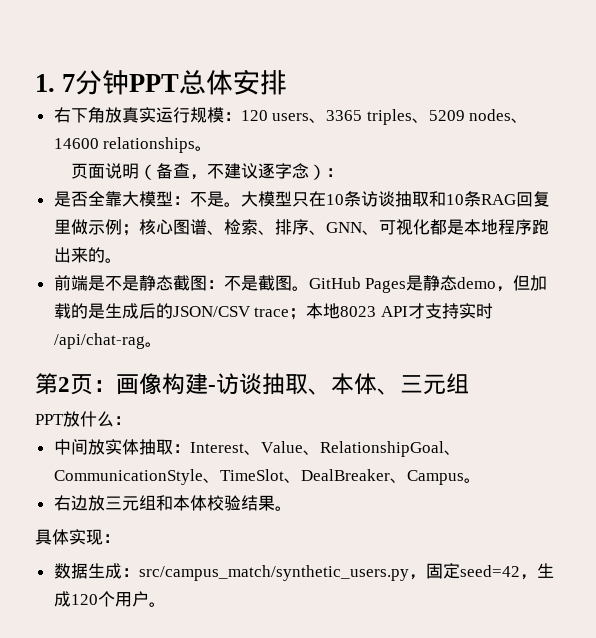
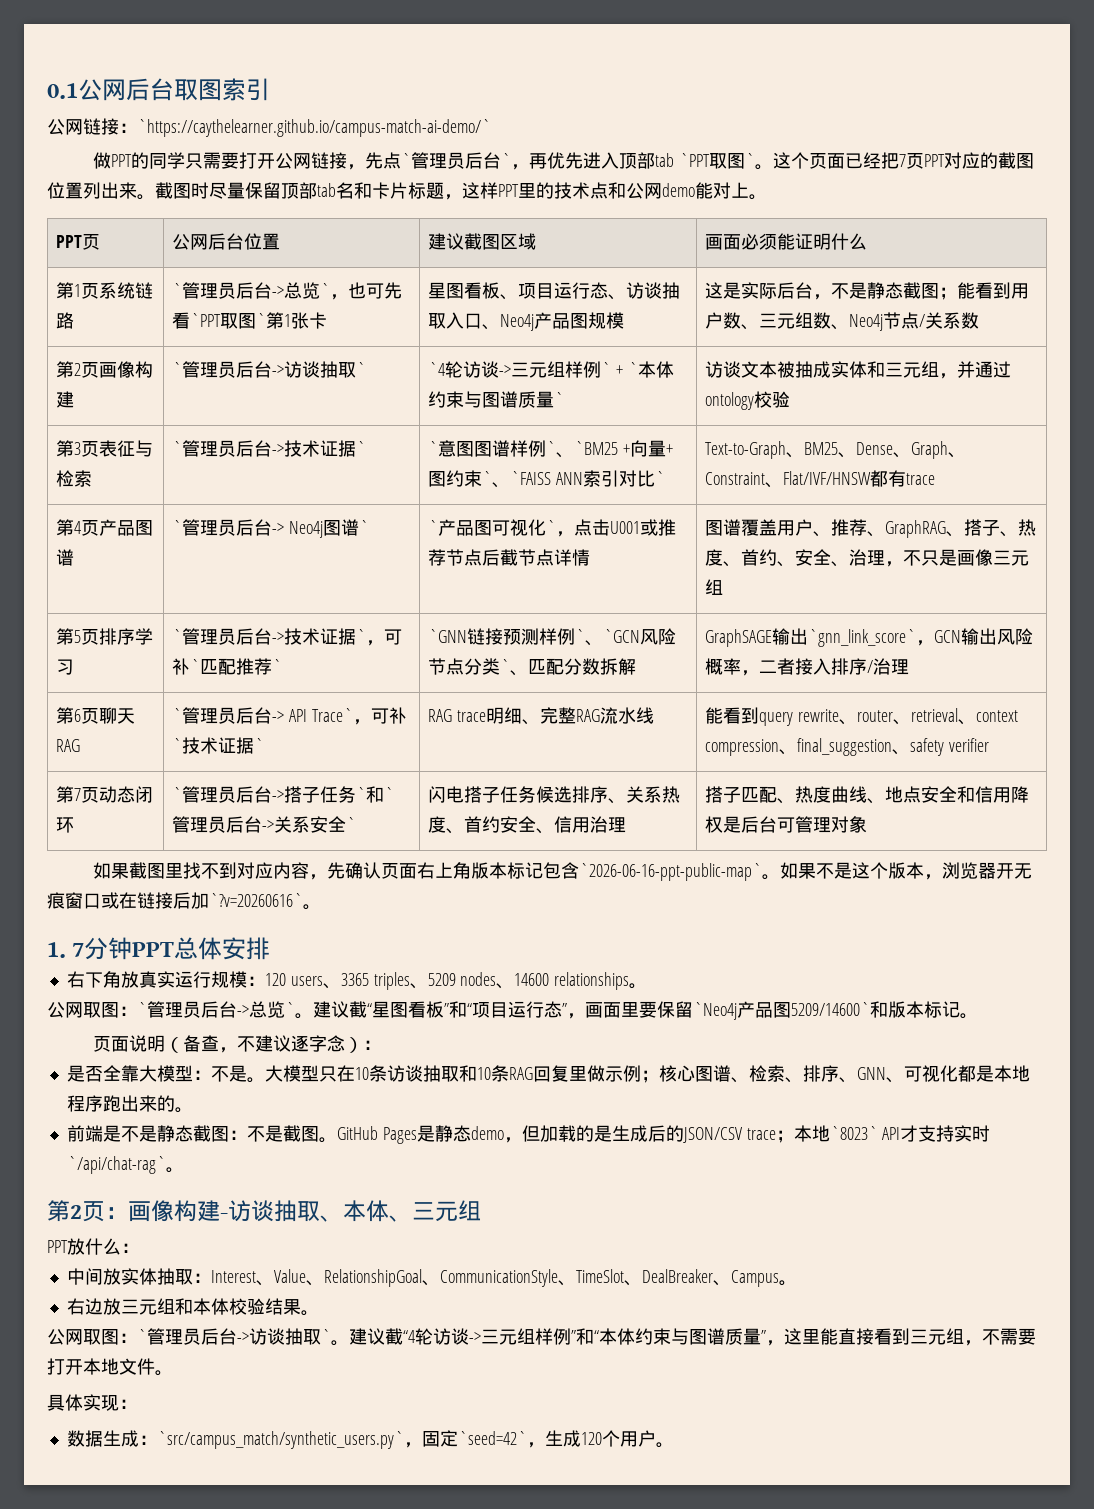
(35, 83) none -> [47,78,270,101] [47,118,491,137] [93,152,1035,170] [47,182,767,200] [56,234,101,250] [172,233,281,250] [428,233,537,250] [705,233,868,250] [56,282,154,299] [56,312,75,329] [172,282,403,300] [172,312,328,329] [428,282,681,300] [428,312,625,331] [705,282,1030,300] [705,312,980,331] [56,361,154,378] [56,391,75,408] [172,361,367,378] [428,361,675,378] [428,391,565,408] [705,361,1012,379] [705,391,791,410] [56,440,154,457] [56,470,93,487] [172,440,367,457] [428,440,674,458] [428,470,666,488] [705,441,967,459] [705,470,936,488] [56,519,154,536] [56,549,75,566] [172,519,370,538] [428,519,677,537] [428,549,591,566] [705,519,1037,538] [705,549,1030,567] [705,579,724,595] [56,628,154,645] [56,659,75,675] [172,628,403,646] [172,658,283,675] [428,628,677,646] [428,658,637,676] [705,628,1034,647] [705,658,910,676] [56,707,136,724] [56,739,81,752] [172,707,407,725] [172,737,265,754] [428,707,655,725] [705,707,1019,726] [705,738,990,756] [56,786,154,803] [56,817,75,833] [172,786,395,803] [172,816,357,833] [428,786,681,804] [428,816,627,834] [705,786,1030,804] [705,816,868,833] [93,862,1033,881] [47,892,321,910] 0.1公网后台取图索引 // 公网链接：`https://caythelearner.github.io/campus-match-ai-demo/` // 做PPT的同学只需要打开公网链接，先点`管理员后台`，再优先进入顶部tab `PPT取图`。这个页面已经把7页PPT对应的截图位置列出来。截图时尽量保留顶部tab名和卡片标题，这样PPT里的技术点和公网demo能对上。 // PPT页 | 公网后台位置 | 建议截图区域 | 画面必须能证明什么 // 第1页系统链路 | `管理员后台->总览`，也可先看`PPT取图`第1张卡 | 星图看板、项目运行态、访谈抽取入口、Neo4j产品图规模 | 这是实际后台，不是静态截图；能看到用户数、三元组数、Neo4j节点/关系数 // 第2页画像构建 | `管理员后台->访谈抽取` | `4轮访谈->三元组样例` + `本体约束与图谱质量` | 访谈文本被抽成实体和三元组，并通过ontology校验 // 第3页表征与检索 | `管理员后台->技术证据` | `意图图谱样例`、`BM25 +向量+图约束`、`FAISS ANN索引对比` | Text-to-Graph、BM25、Dense、Graph、Constraint、Flat/IVF/HNSW都有trace // 第4页产品图谱 | `管理员后台-> Neo4j图谱` | `产品图可视化`，点击U001或推荐节点后截节点详情 | 图谱覆盖用户、推荐、GraphRAG、搭子、热度、首约、安全、治理，不只是画像三元组 // 第5页排序学习 | `管理员后台->技术证据`，可补`匹配推荐` | `GNN链接预测样例`、`GCN风险节点分类`、匹配分数拆解 | GraphSAGE输出`gnn_link_score`，GCN输出风险概率，二者接入排序/治理 // 第6页聊天RAG | `管理员后台-> API Trace`，可补`技术证据` | RAG trace明细、完整RAG流水线 | 能看到query rewrite、router、retrieval、context compression、final_suggestion、safety verifier // 第7页动态闭环 | `管理员后台->搭子任务`和`管理员后台->关系安全` | 闪电搭子任务候选排序、关系热度、首约安全、信用治理 | 搭子匹配、热度曲线、地点安全和信用降权是后台可管理对象 // 如果截图里找不到对应内容，先确认页面右上角版本标记包含`2026-06-16-ppt-public-map`。如果不是这个版本，浏览器开无痕窗口或在链接后加`?v=20260616`。 //
(213, 148) none -> [47,1001,978,1020] // 公网取图：`管理员后台->总览`。建议截“星图看板”和“项目运行态”，画面里要保留`Neo4j产品图5209/14600`和版本标记。
[340,306,377,317] 8023 -> [829,1126,878,1140] `8023`
[53,333,145,349] /api/chat-rag -> [66,1156,166,1174] `/api/chat-rag`
(292, 508) none -> [47,1328,1036,1346] [47,1358,173,1376] // 公网取图：`管理员后台->访谈抽取`。建议截“4轮访谈->三元组样例”和“本体约束与图谱质量”，这里能直接看到三元组，不需要打开本地文件。
[138,563,520,581] src/campus_match/synthetic_users.py，固定seed=42 -> [156,1430,527,1449] `src/campus_match/synthetic_users.py`，固定`seed=42`

